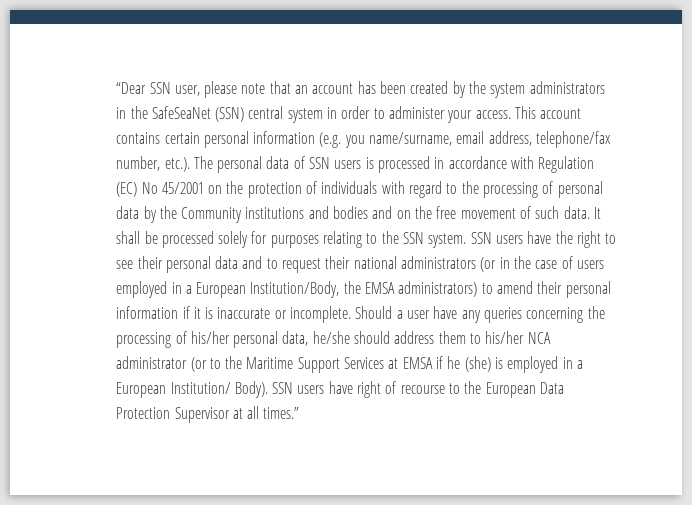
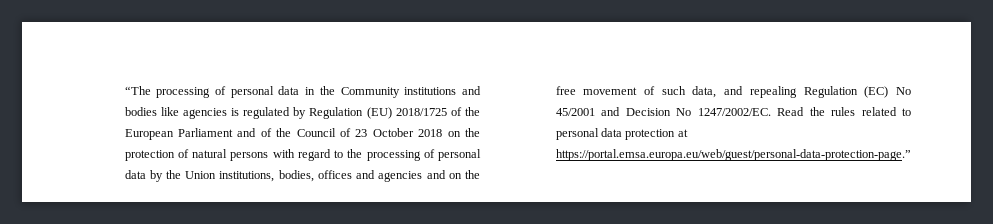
[116,81,605,98] [116,106,582,123] [116,131,612,148] [116,156,595,173] [116,182,204,197] “Dear SSN user, please note that an account has been created by the system administrators in the SafeSeaNet (SSN) central system in order to administer your access. This account contains certain personal information (e.g. you name/surname, email address, telephone/fax number, etc.). The personal data of SSN users is processed in accordance with Regulation (EC) No 45/2001 -> [124,86,482,98] [124,107,481,119] [124,128,443,140] “The processing of personal data in the Community institutions and bodies like agencies is regulated by Regulation (EU) 2018/1725 of the European Parliament and of the Council of 23 October 2018
[321,181,378,194] individuals -> [192,149,269,161] natural persons
[181,206,369,223] Community institutions and bodies -> [185,170,423,182] Union institutions, bodies, offices and agencies
[563,206,602,219] [116,231,617,248] [116,256,605,273] [116,281,611,298] [116,306,605,323] [116,331,551,348] [116,356,584,373] [116,381,565,398] [116,406,300,423] data. It shall be processed solely for purposes relating to the SSN system. SSN users have the right to see their personal data and to request their national administrators (or in the case of users employed in a European Institution/Body, the EMSA administrators) to amend their personal information if it is inaccurate or incomplete. Should a user have any queries concerning the processing of his/her personal data, he/she should address them to his/her NCA administrator (or to the Maritime Support Services at EMSA if he (she) is employed in a European Institution/ Body). SSN users have right of recourse to the European Data Protection Supervisor at all times.” -> [692,86,911,98] [555,107,911,116] [555,128,688,140] [555,149,911,161] data, and repealing Regulation (EC) No 45/2001 and Decision No 1247/2002/EC. Read the rules related to personal data protection at https://portal.emsa.europa.eu/web/guest/personal-data-protection-page.”

